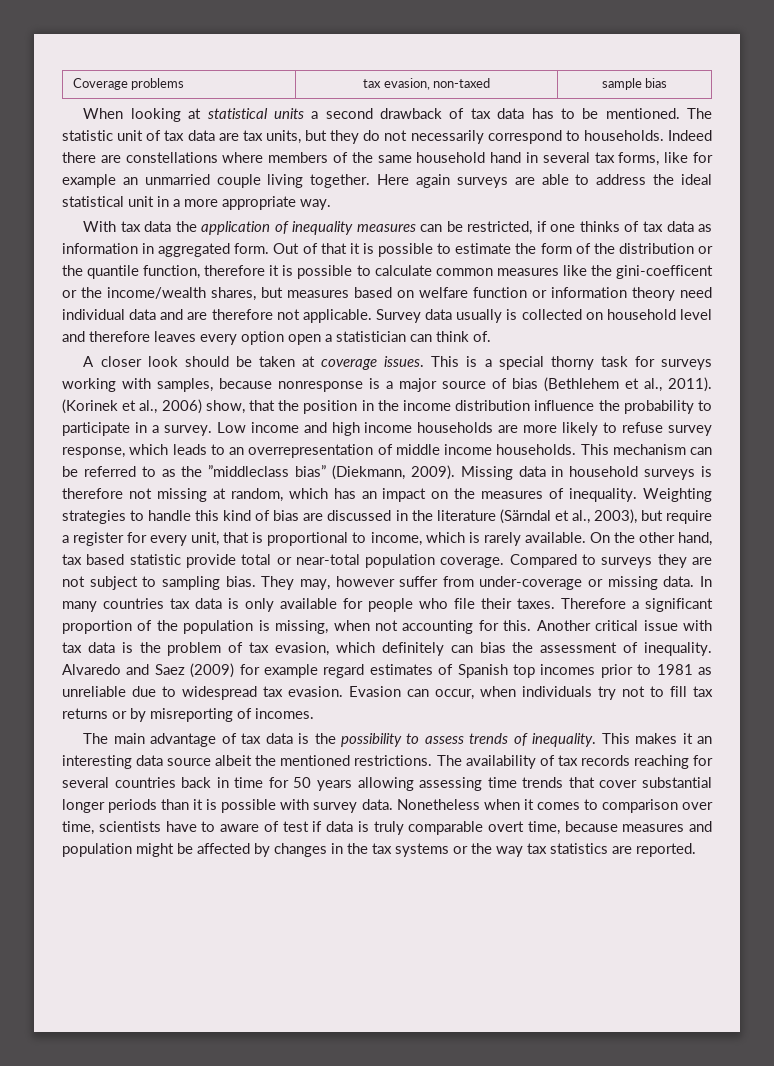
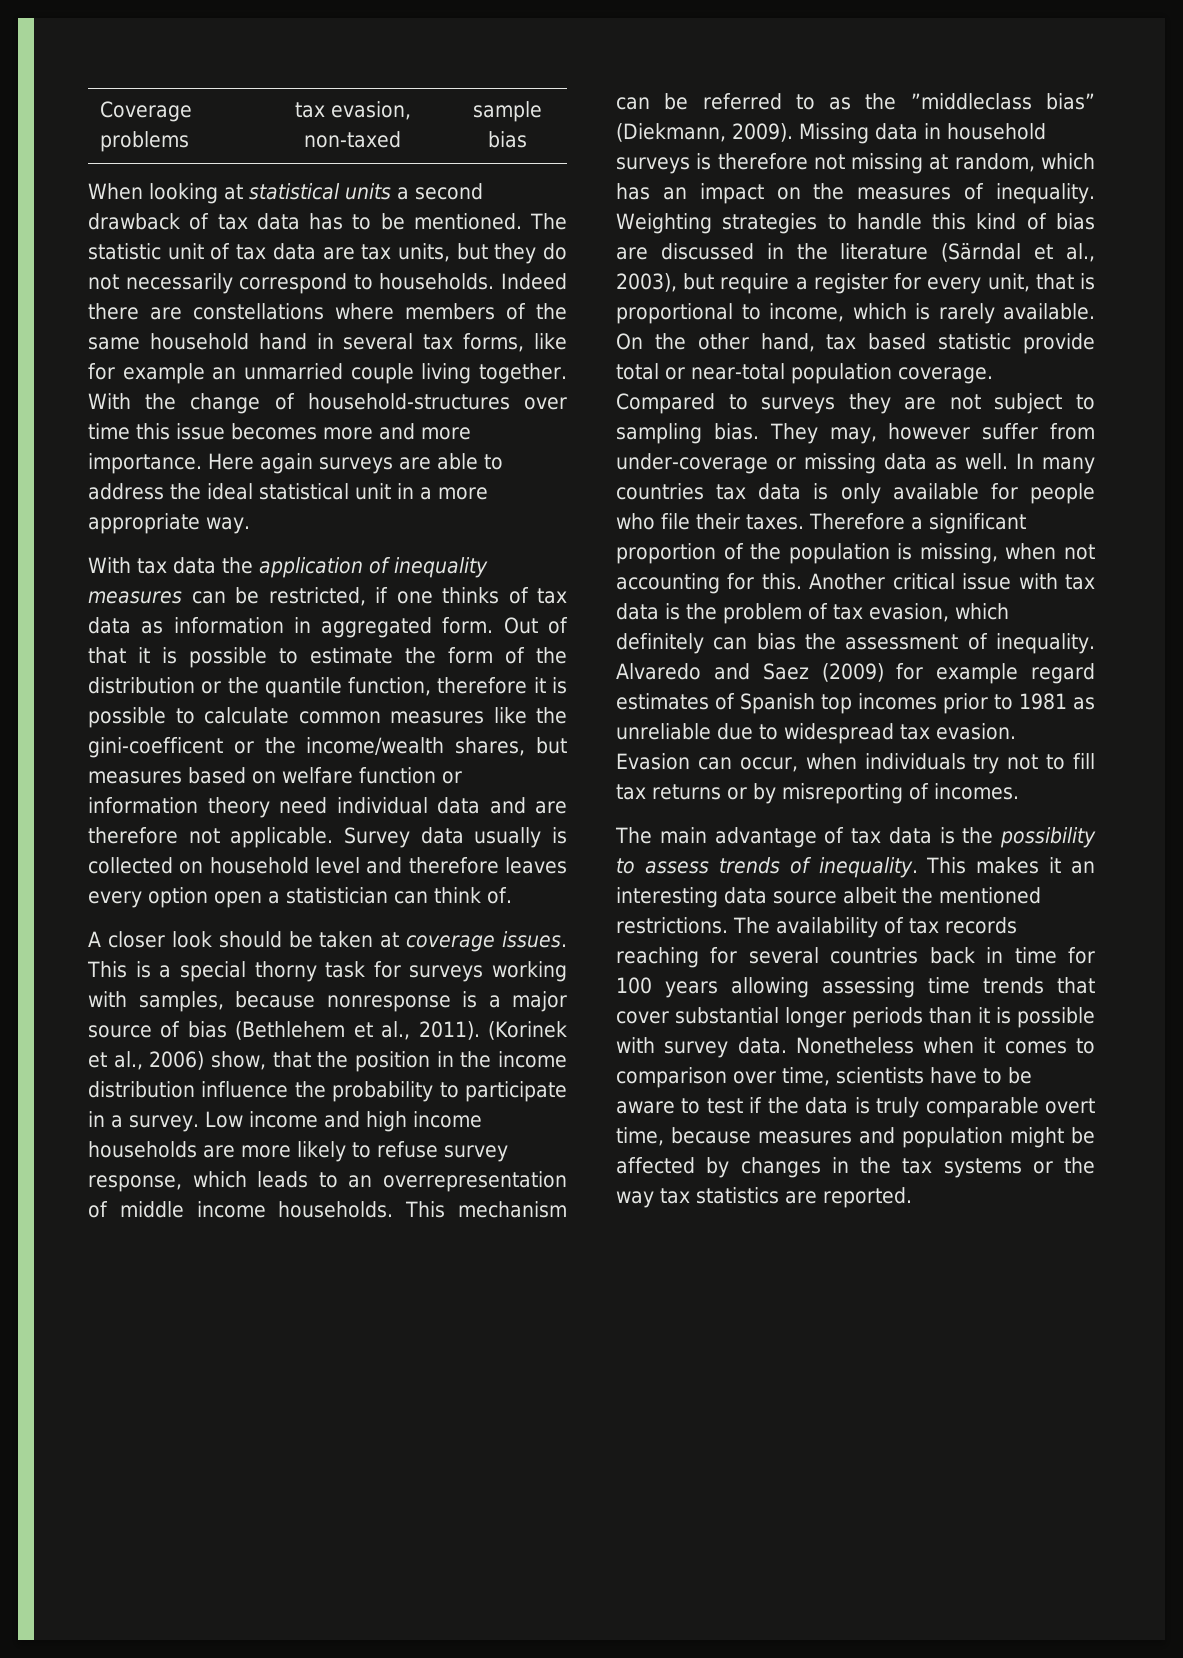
(371, 181) none -> [88,393,567,414] [88,423,471,440] [88,453,202,474] With the change of household-structures over time this issue becomes more and more importance.
[663,576,695,587] data. -> [883,453,1008,470] data as well.
[293,777,312,788] 50 -> [616,977,652,994] 100
[220,821,279,832] aware of -> [1008,1067,1032,1084] [616,1098,701,1114] be aware to
(323, 826) none -> [767,1097,799,1114] the

